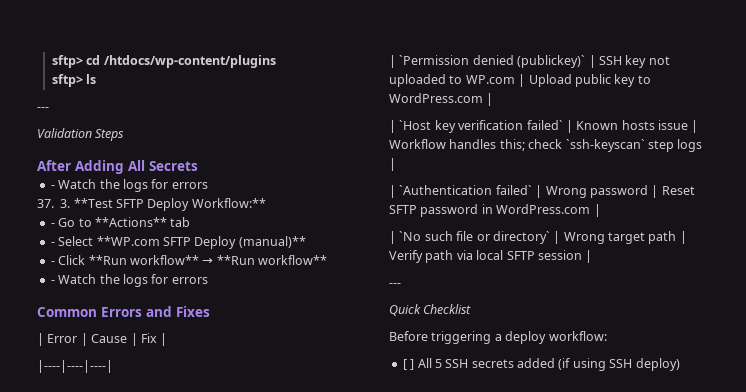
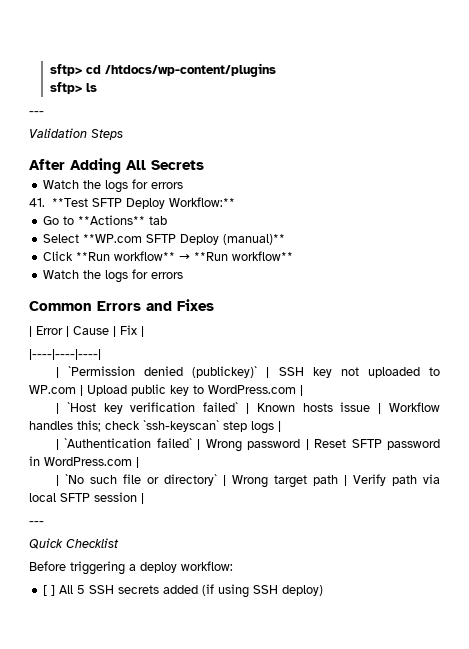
[50,179,208,192] [37,199,71,208] - Watch the logs for errors // 37. 3. -> [43,179,184,193] [29,198,45,207] Watch the logs for errors // 41.
[50,223,55,227] - -> (235, 202) none
[50,242,55,246] - -> (168, 220) none
[50,261,55,265] - -> (286, 239) none
[50,280,55,284] - -> (294, 256) none

